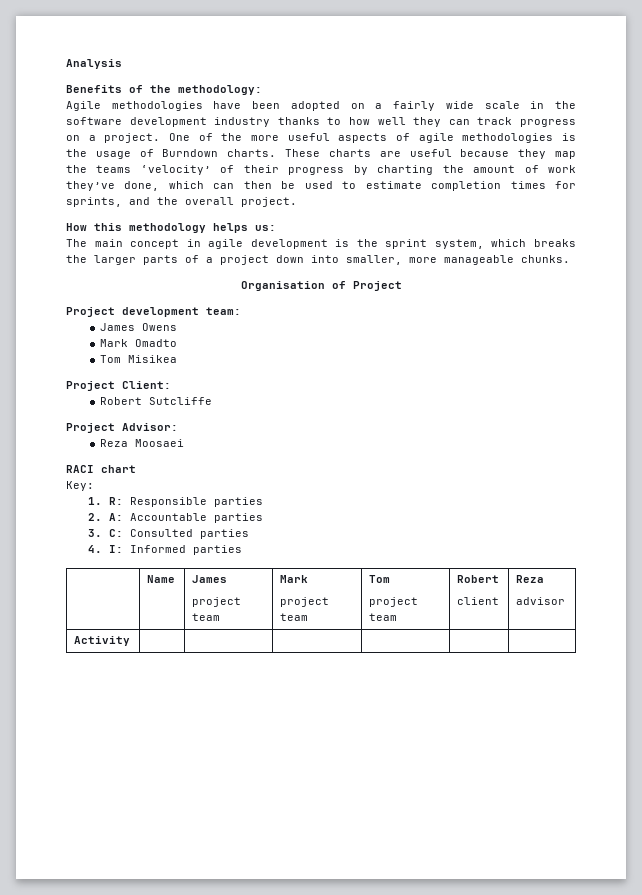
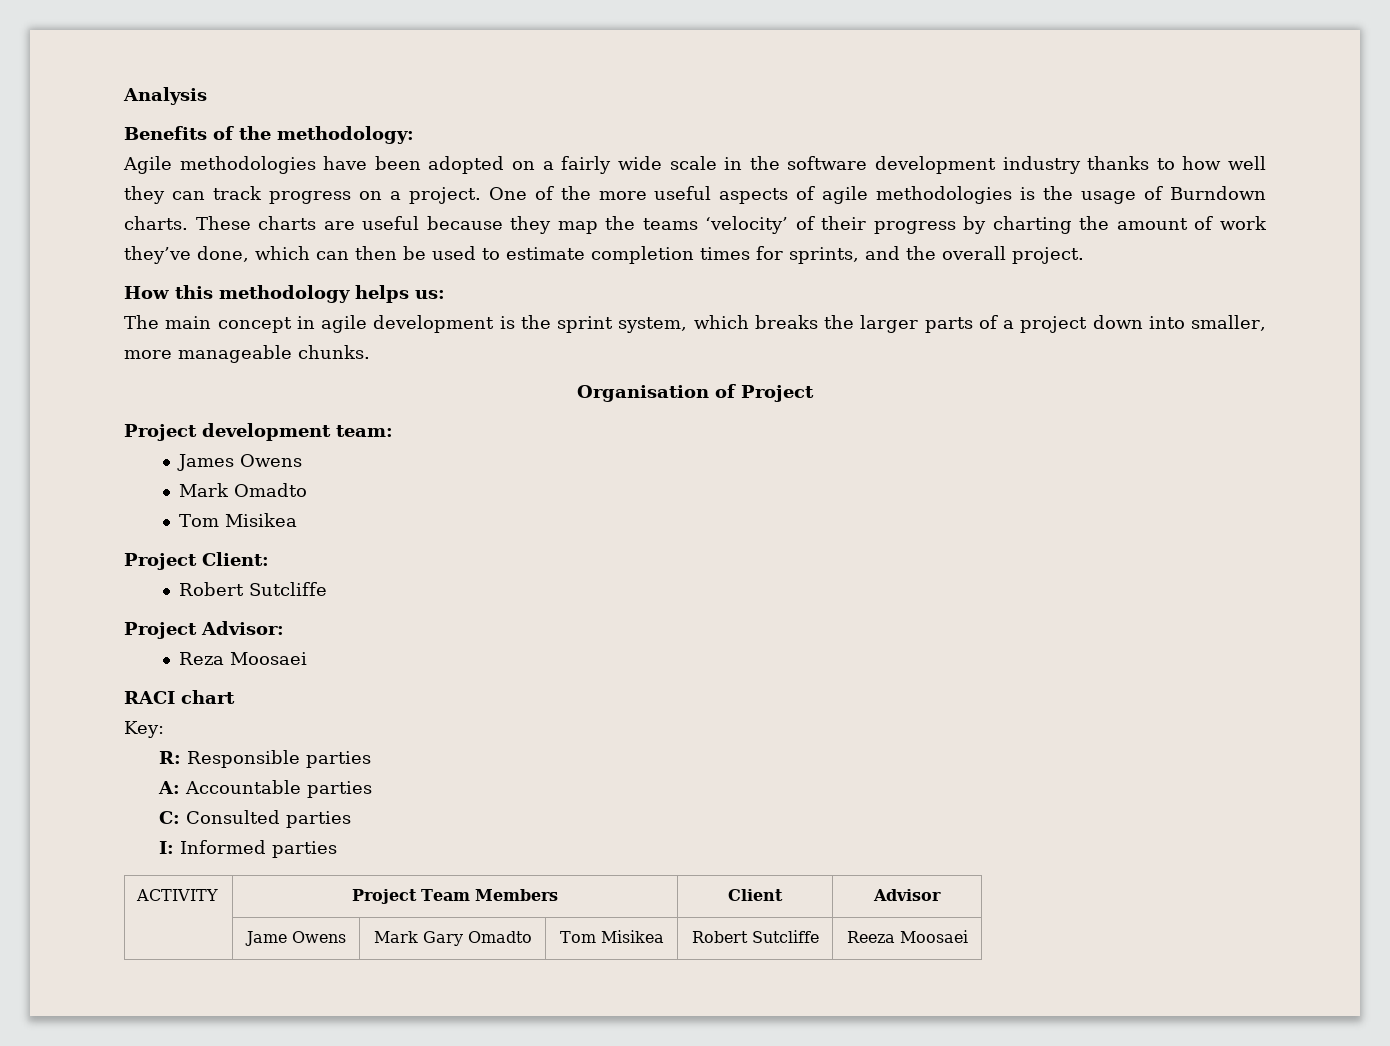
[87,497,102,505] 1. -> (164, 729) none
[87,513,102,521] 2. -> (372, 759) none
[87,529,102,537] 3. -> (373, 789) none
[87,545,102,553] 4. -> (352, 819) none
[147,575,176,583] [192,575,228,583] [192,597,242,607] [192,613,221,621] [280,575,309,583] [280,597,330,607] [280,613,309,621] [369,575,391,583] [369,597,419,607] [369,613,398,621] [457,575,500,583] [457,597,500,605] [516,575,545,583] [516,597,566,605] [74,636,131,646] | Name | James // project team | Mark // project team | Tom // project team | Robert // client | Reza // advisor // Activity | | | | | | -> [136,889,219,901] [352,889,558,904] [728,889,783,901] [873,889,941,901] [244,931,346,946] [373,931,532,946] [559,930,664,943] [691,930,819,943] [846,930,968,943] ACTIVITY | Project Team Members | Client | Advisor // | Jame Owens | Mark Gary Omadto | Tom Misikea | Robert Sutcliffe | Reeza Moosaei

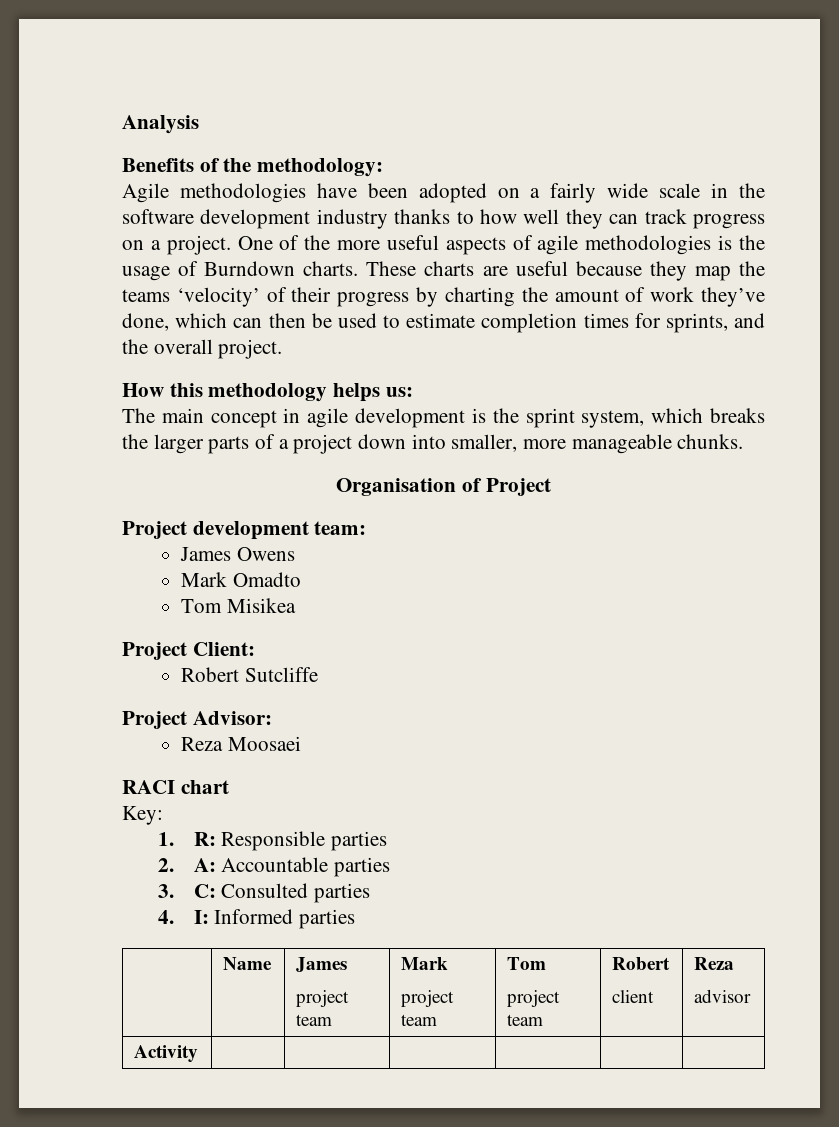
(164, 729) none -> [157,832,174,846] 1.
(372, 759) none -> [157,858,174,872] 2.
(373, 789) none -> [157,884,174,898] 3.
(352, 819) none -> [157,910,174,924] 4.
[136,889,219,901] [352,889,558,904] [728,889,783,901] [873,889,941,901] [244,931,346,946] [373,931,532,946] [559,930,664,943] [691,930,819,943] [846,930,968,943] ACTIVITY | Project Team Members | Client | Advisor // | Jame Owens | Mark Gary Omadto | Tom Misikea | Robert Sutcliffe | Reeza Moosaei -> [223,957,273,970] [296,957,348,972] [296,990,350,1007] [296,1014,333,1026] [401,957,449,970] [401,990,455,1007] [401,1014,438,1026] [507,957,547,970] [507,990,561,1007] [507,1014,544,1026] [612,957,671,970] [612,990,655,1003] [694,957,735,970] [694,989,752,1003] [134,1045,199,1062] | Name | James // project team | Mark // project team | Tom // project team | Robert // client | Reza // advisor // Activity | | | | | |

